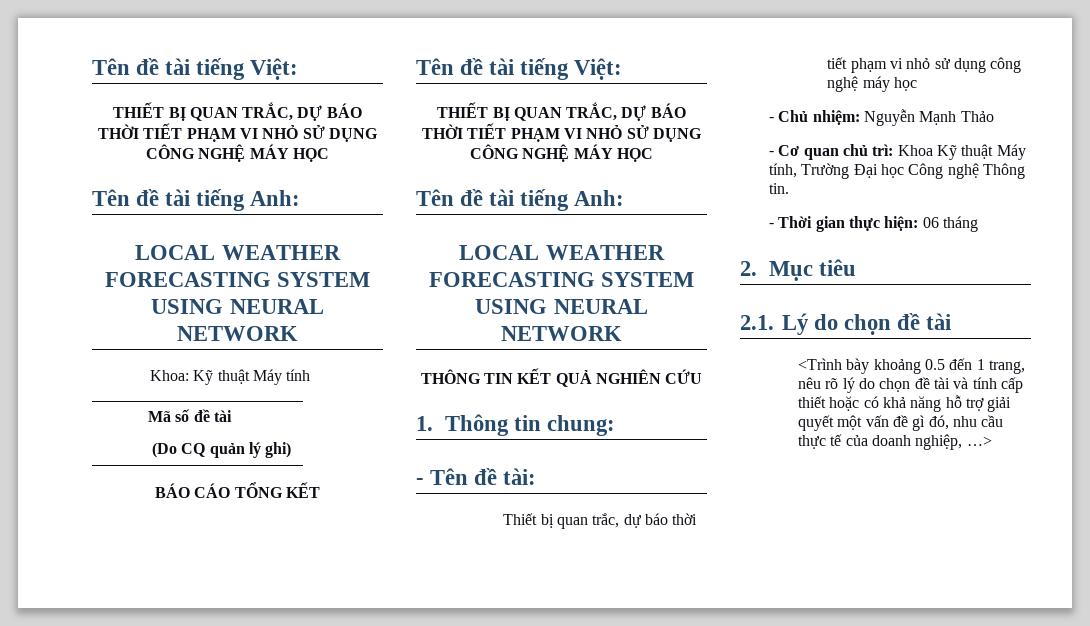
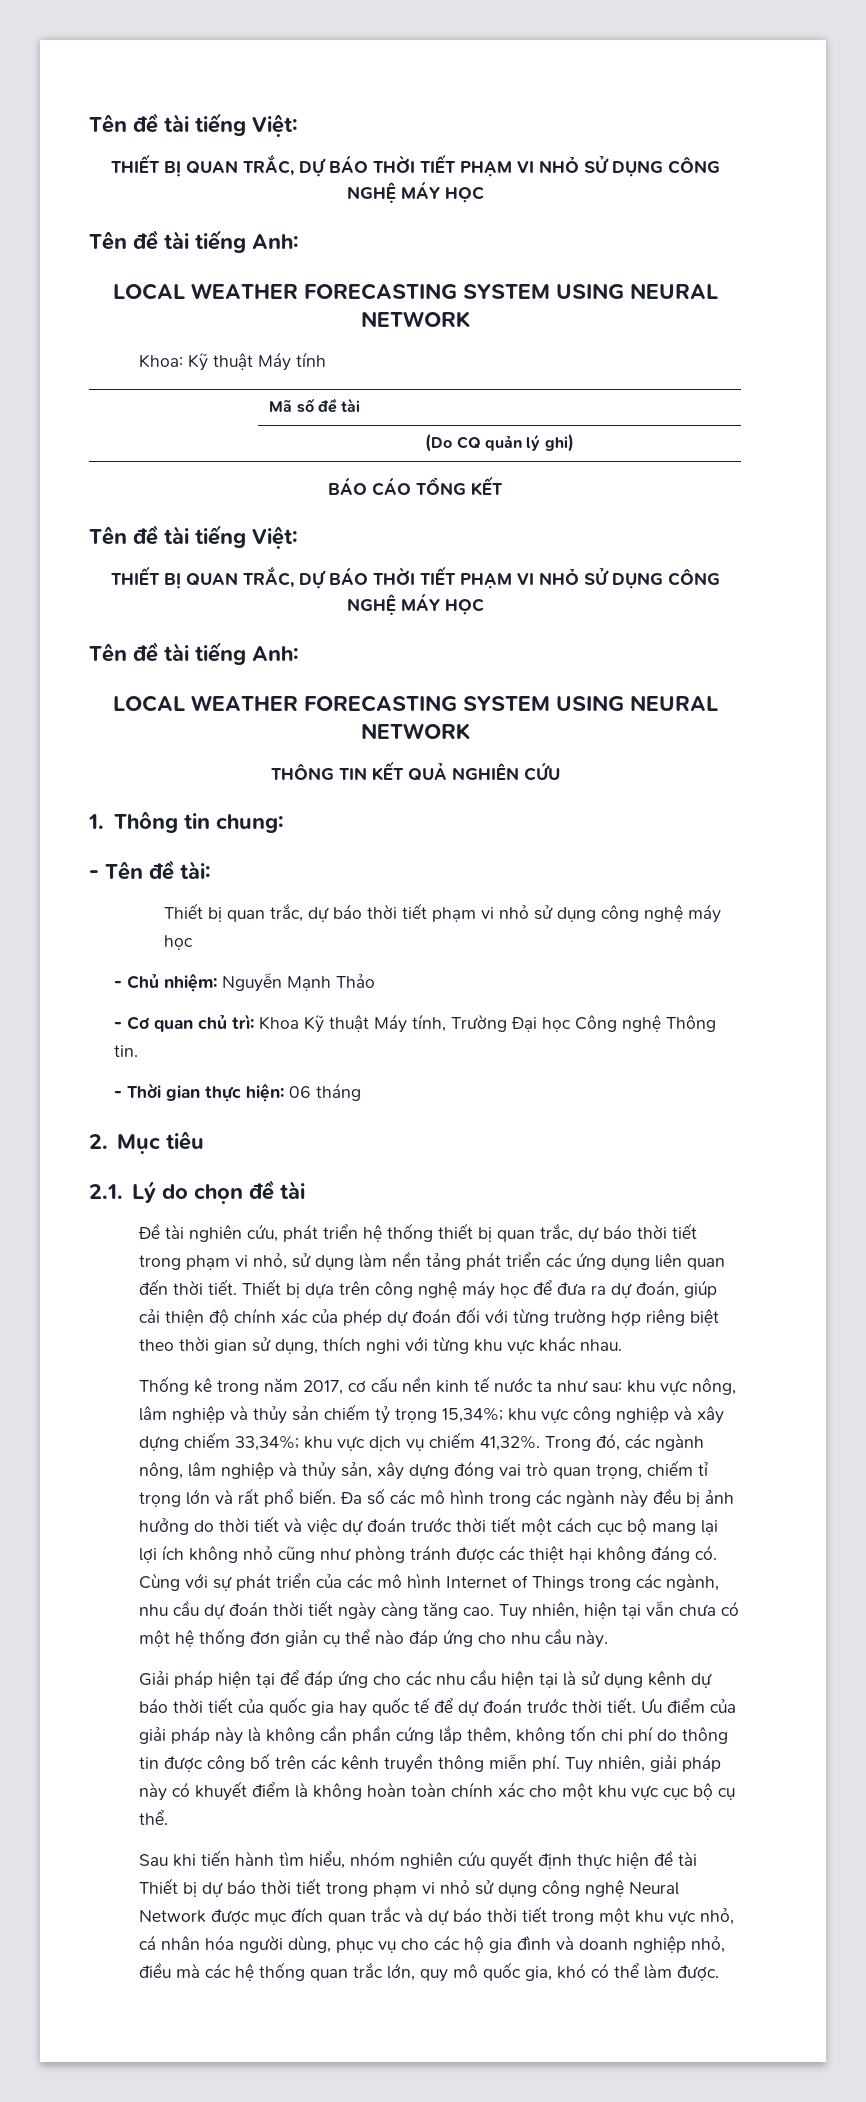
[798,358,1026,374] [798,377,1024,393] [798,395,1012,412] [798,415,1004,431] [798,434,992,450] <Trình bày khoảng 0.5 đến 1 trang, nêu rõ lý do chọn đề tài và tính cấp thiết hoặc có khả năng hỗ trợ giải quyết một vấn đề gì đó, nhu cầu thực tế của doanh nghiệp, …> -> [138,1223,698,1242] [139,1251,726,1270] [139,1279,718,1299] [139,1307,720,1326] [139,1336,623,1354] [139,1376,737,1395] [139,1404,725,1424] [139,1432,705,1451] [139,1460,709,1480] [139,1488,735,1508] [139,1516,719,1535] [139,1545,718,1563] [139,1573,720,1591] [139,1600,740,1620] [139,1628,609,1648] [139,1669,713,1688] [139,1697,737,1717] [139,1725,729,1745] [139,1753,722,1773] [139,1781,736,1801] [139,1810,169,1825] [139,1850,698,1870] [139,1878,680,1897] [139,1906,735,1925] [139,1935,726,1953] [139,1962,720,1982] Đề tài nghiên cứu, phát triển hệ thống thiết bị quan trắc, dự báo thời tiết trong phạm vi nhỏ, sử dụng làm nền tảng phát triển các ứng dụng liên quan đến thời tiết. Thiết bị dựa trên công nghệ máy học để đưa ra dự đoán, giúp cải thiện độ chính xác của phép dự đoán đối với từng trường hợp riêng biệt theo thời gian sử dụng, thích nghi với từng khu vực khác nhau. // Thống kê trong năm 2017, cơ cấu nền kinh tế nước ta như sau: khu vực nông, lâm nghiệp và thủy sản chiếm tỷ trọng 15,34%; khu vực công nghiệp và xây dựng chiếm 33,34%; khu vực dịch vụ chiếm 41,32%. Trong đó, các ngành nông, lâm nghiệp và thủy sản, xây dựng đóng vai trò quan trọng, chiếm tỉ trọng lớn và rất phổ biến. Đa số các mô hình trong các ngành này đều bị ảnh hưởng do thời tiết và việc dự đoán trước thời tiết một cách cục bộ mang lại lợi ích không nhỏ cũng như phòng tránh được các thiệt hại không đáng có. Cùng với sự phát triển của các mô hình Internet of Things trong các ngành, nhu cầu dự đoán thời tiết ngày càng tăng cao. Tuy nhiên, hiện tại vẫn chưa có một hệ thống đơn giản cụ thể nào đáp ứng cho nhu cầu này. // Giải pháp hiện tại để đáp ứng cho các nhu cầu hiện tại là sử dụng kênh dự báo thời tiết của quốc gia hay quốc tế để dự đoán trước thời tiết. Ưu điểm của giải pháp này là không cần phần cứng lắp thêm, không tốn chi phí do thông tin được công bố trên các kênh truyền thông miễn phí. Tuy nhiên, giải pháp này có khuyết điểm là không hoàn toàn chính xác cho một khu vực cục bộ cụ thể. // Sau khi tiến hành tìm hiểu, nhóm nghiên cứu quyết định thực hiện đề tài Thiết bị dự báo thời tiết trong phạm vi nhỏ sử dụng công nghệ Neural Network được mục đích quan trắc và dự báo thời tiết trong một khu vực nhỏ, cá nhân hóa người dùng, phục vụ cho các hộ gia đình và doanh nghiệp nhỏ, điều mà các hệ thống quan trắc lớn, quy mô quốc gia, khó có thể làm được.

